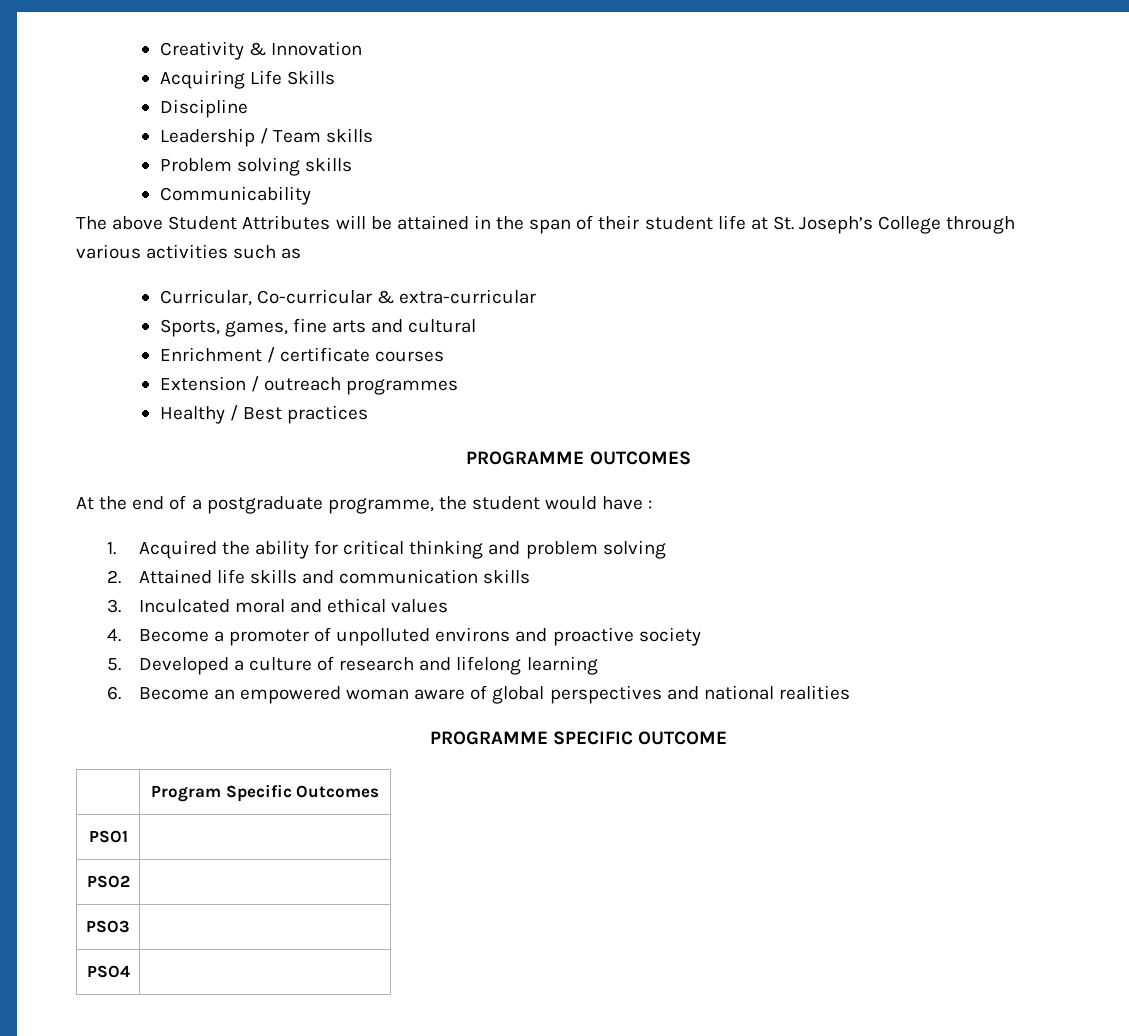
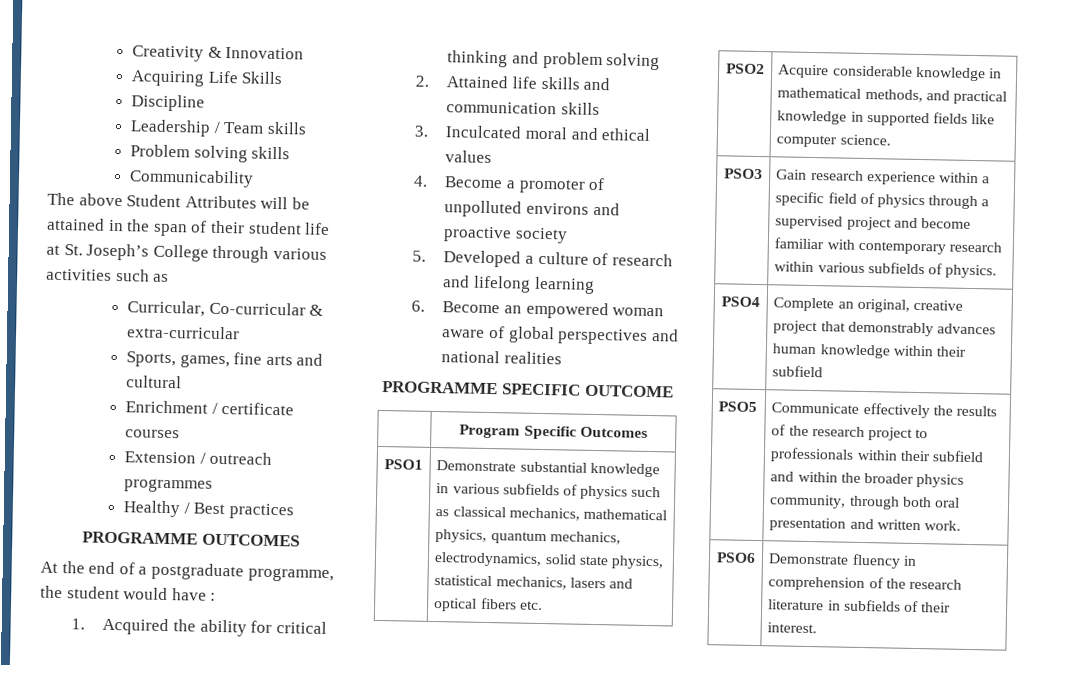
[86,875,130,888] [86,920,130,933] [86,965,130,978] // PSO2 | // PSO3 | // PSO4 | -> [436,460,660,478] [436,483,662,500] [435,506,668,521] [435,529,621,545] [434,552,665,570] [434,575,634,590] [433,597,543,612] [726,63,765,75] [777,64,1003,82] [777,87,1008,105] [777,110,996,127] [776,134,891,148] [724,168,763,180] [776,169,991,186] [775,191,990,210] [775,215,972,231] [774,237,1003,255] [774,261,998,279] [721,296,760,308] [773,297,964,313] [773,320,997,337] [772,343,967,359] [772,365,824,378] [718,401,758,413] [771,402,998,419] [771,424,929,441] [770,447,985,463] [770,471,965,488] [769,494,961,510] [769,517,962,532] [716,552,756,563] [768,553,917,569] [768,576,963,592] [768,599,952,613] [767,622,818,634] Demonstrate substantial knowledge in various subfields of physics such as classical mechanics, mathematical physics, quantum mechanics, electrodynamics, solid state physics, statistical mechanics, lasers and optical fibers etc. // PSO2 | Acquire considerable knowledge in mathematical methods, and practical knowledge in supported fields like computer science. // PSO3 | Gain research experience within a specific field of physics through a supervised project and become familiar with contemporary research within various subfields of physics. // PSO4 | Complete an original, creative project that demonstrably advances human knowledge within their subfield // PSO5 | Communicate effectively the results of the research project to professionals within their subfield and within the broader physics community, through both oral presentation and written work. // PSO6 | Demonstrate fluency in comprehension of the research literature in subfields of their interest.

